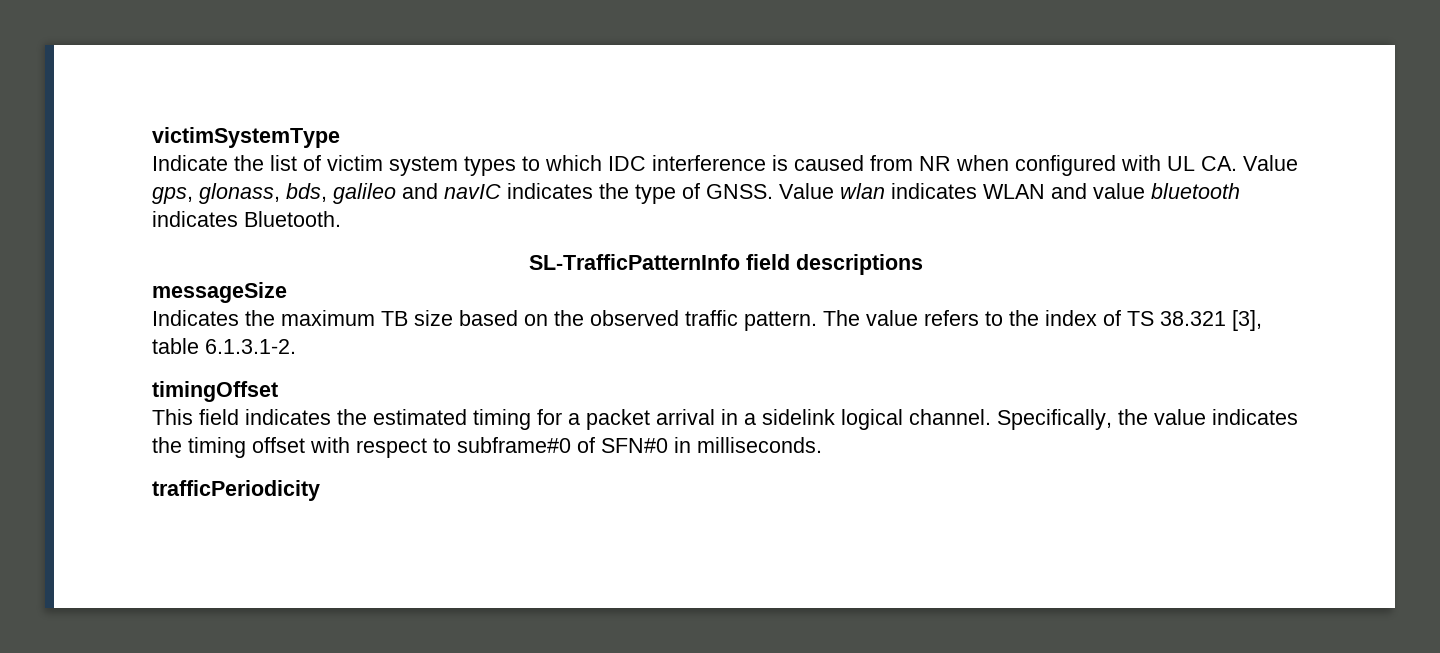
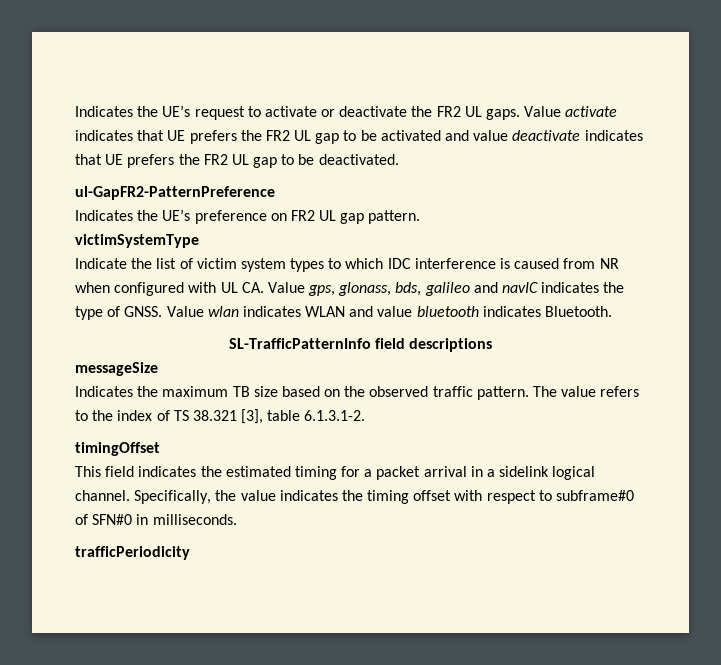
(152, 137) none -> [75,105,618,120] [75,130,643,144] [75,154,399,168] [75,186,275,200] [75,209,421,224] Indicates the UE’s request to activate or deactivate the FR2 UL gaps. Value activate indicates that UE prefers the FR2 UL gap to be activated and value deactivate indicates that UE prefers the FR2 UL gap to be deactivated. // ul-GapFR2-PatternPreference // Indicates the UE’s preference on FR2 UL gap pattern. //

